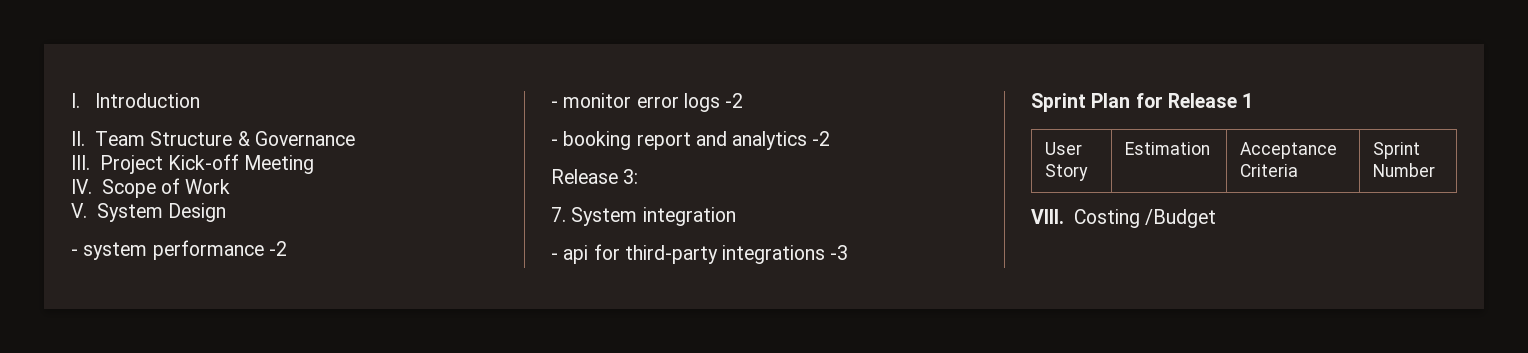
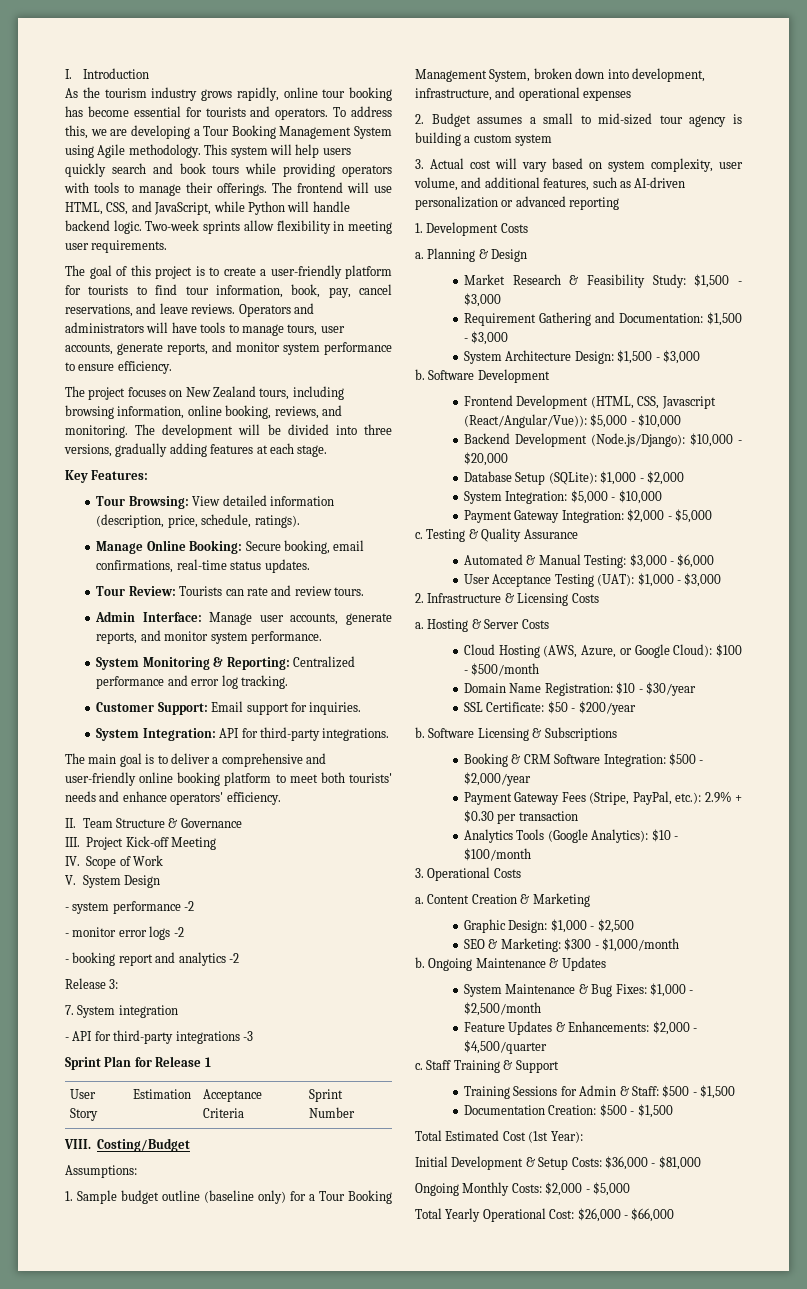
(201, 100) none -> [65,87,392,101] [65,106,392,120] [65,125,392,139] [65,144,351,158] [65,163,392,177] [64,182,392,196] [65,201,350,215] [65,220,393,234] [65,240,168,253] [65,265,392,279] [65,284,392,298] [65,303,314,317] [65,322,345,336] [65,341,392,355] [65,361,172,374] [65,386,344,400] [65,405,342,419] [65,424,392,438] [64,443,328,457] [65,470,149,483] [96,495,334,509] [96,514,300,528] [96,540,365,554] [96,559,310,573] [96,585,365,596] [95,611,392,625] [96,630,322,644] [96,656,355,670] [96,675,288,689] [96,701,362,715] [96,727,390,741] [65,753,326,767] [65,772,392,786] [65,791,281,805] // As the tourism industry grows rapidly, online tour booking has become essential for tourists and operators. To address this, we are developing a Tour Booking Management System using Agile methodology. This system will help users quickly search and book tours while providing operators with tools to manage their offerings. The frontend will use HTML, CSS, and JavaScript, while Python will handle backend logic. Two-week sprints allow flexibility in meeting user requirements. // The goal of this project is to create a user-friendly platform for tourists to find tour information, book, pay, cancel reservations, and leave reviews. Operators and administrators will have tools to manage tours, user accounts, generate reports, and monitor system performance to ensure efficiency. // The project focuses on New Zealand tours, including browsing information, online booking, reviews, and monitoring. The development will be divided into three versions, gradually adding features at each stage. // Key Features: // Tour Browsing: View detailed information (description, price, schedule, ratings). // Manage Online Booking: Secure booking, email confirmations, real-time status updates. // Tour Review: Tourists can rate and review tours. // Admin Interface: Manage user accounts, generate reports, and monitor system performance. // System Monitoring & Reporting: Centralized performance and error log tracking. // Customer Support: Email support for inquiries. // System Integration: API for third-party integrations. // The main goal is to deliver a comprehensive and user-friendly online booking platform to meet both tourists' needs and enhance operators' efficiency.
[563,245,589,264] api -> [72,1031,93,1041] API
[1073,209,1217,228] Costing /Budget -> [97,1138,191,1152] [65,1165,137,1178] [65,1190,392,1204] [415,68,705,82] [415,87,632,101] [415,113,742,127] [415,132,553,146] [415,158,743,172] [414,177,686,191] [415,196,620,210] [415,222,528,236] [415,248,528,262] [464,274,742,288] [464,293,502,307] [464,312,742,326] [464,331,509,345] [464,350,700,364] [415,369,550,383] [464,395,716,409] [464,414,682,428] [464,433,742,447] [464,452,509,466] [464,471,684,485] [464,490,662,504] [464,509,712,523] [415,528,578,542] [464,554,715,568] [464,573,722,587] [415,593,599,606] [415,619,549,632] [464,644,742,658] [464,663,540,676] [464,682,696,696] [464,701,636,715] [415,727,617,741] [464,753,704,767] [464,772,532,786] [464,791,742,805] [464,810,578,824] [464,829,678,843] [464,848,532,861] [415,867,521,881] [415,893,590,907] [464,919,634,933] [464,938,679,952] [415,957,606,971] [464,983,694,997] [464,1002,542,1016] [464,1021,697,1035] [464,1040,548,1054] [415,1060,559,1073] [464,1085,736,1099] [464,1104,673,1118] [415,1130,583,1143] [415,1156,701,1170] [415,1182,630,1196] [415,1208,675,1222] Costing/Budget // Assumptions: // 1. Sample budget outline (baseline only) for a Tour Booking Management System, broken down into development, infrastructure, and operational expenses // 2. Budget assumes a small to mid-sized tour agency is building a custom system // 3. Actual cost will vary based on system complexity, user volume, and additional features, such as AI-driven personalization or advanced reporting // 1. Development Costs // a. Planning & Design // Market Research & Feasibility Study: $1,500 - $3,000 // Requirement Gathering and Documentation: $1,500 - $3,000 // System Architecture Design: $1,500 - $3,000 // b. Software Development // Frontend Development (HTML, CSS, Javascript (React/Angular/Vue)): $5,000 - $10,000 // Backend Development (Node.js/Django): $10,000 - $20,000 // Database Setup (SQLite): $1,000 - $2,000 // System Integration: $5,000 - $10,000 // Payment Gateway Integration: $2,000 - $5,000 // c. Testing & Quality Assurance // Automated & Manual Testing: $3,000 - $6,000 // User Acceptance Testing (UAT): $1,000 - $3,000 // 2. Infrastructure & Licensing Costs // a. Hosting & Server Costs // Cloud Hosting (AWS, Azure, or Google Cloud): $100 - $500/month // Domain Name Registration: $10 - $30/year // SSL Certificate: $50 - $200/year // b. Software Licensing & Subscriptions // Booking & CRM Software Integration: $500 - $2,000/year // Payment Gateway Fees (Stripe, PayPal, etc.): 2.9% + $0.30 per transaction // Analytics Tools (Google Analytics): $10 - $100/month // 3. Operational Costs // a. Content Creation & Marketing // Graphic Design: $1,000 - $2,500 // SEO & Marketing: $300 - $1,000/month // b. Ongoing Maintenance & Updates // System Maintenance & Bug Fixes: $1,000 - $2,500/month // Feature Updates & Enhancements: $2,000 - $4,500/quarter // c. Staff Training & Support // Training Sessions for Admin & Staff: $500 - $1,500 // Documentation Creation: $500 - $1,500 // Total Estimated Cost (1st Year): // Initial Development & Setup Costs: $36,000 - $81,000 // Ongoing Monthly Costs: $2,000 - $5,000 // Total Yearly Operational Cost: $26,000 - $66,000

